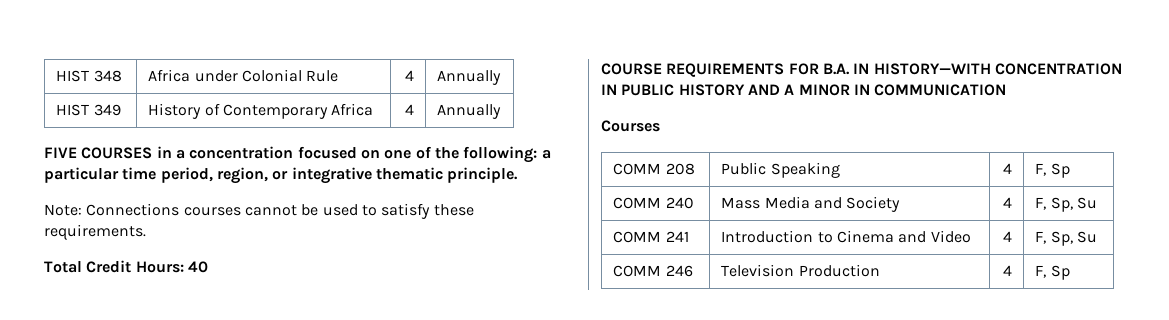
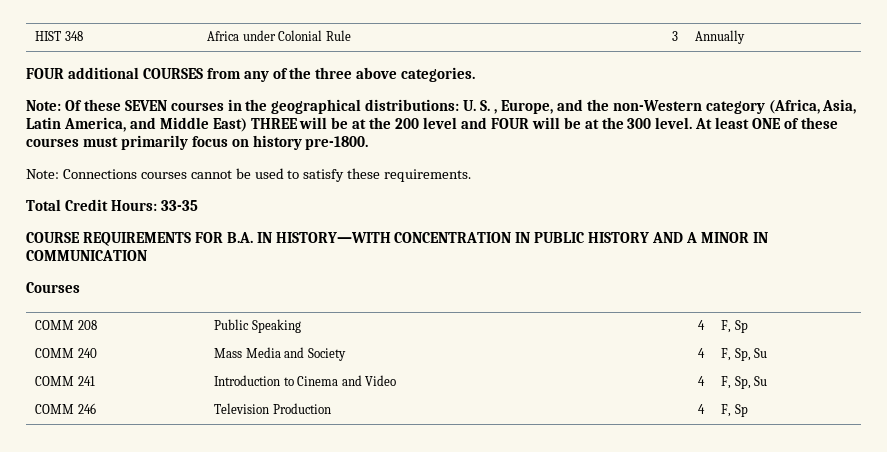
[404,70,414,81] [437,70,502,85] [56,104,121,116] [148,103,374,119] [404,104,414,115] [437,104,502,119] [44,146,551,163] [44,167,519,184] 4 | Annually // HIST 349 | History of Contemporary Africa | 4 | Annually // FIVE COURSES in a concentration focused on one of the following: a particular time period, region, or integrative thematic principle. -> [671,31,678,41] [695,30,746,44] [26,67,476,82] [26,99,857,114] [26,117,838,132] [26,135,369,150] 3 | Annually // FOUR additional COURSES from any of the three above categories. // Note: Of these SEVEN courses in the geographical distributions: U. S. , Europe, and the non-Western category (Africa, Asia, Latin America, and Middle East) THREE will be at the 200 level and FOUR will be at the 300 level. At least ONE of these courses must primarily focus on history pre-1800.
[187,261,208,273] 40 -> [160,200,198,211] 33-35

